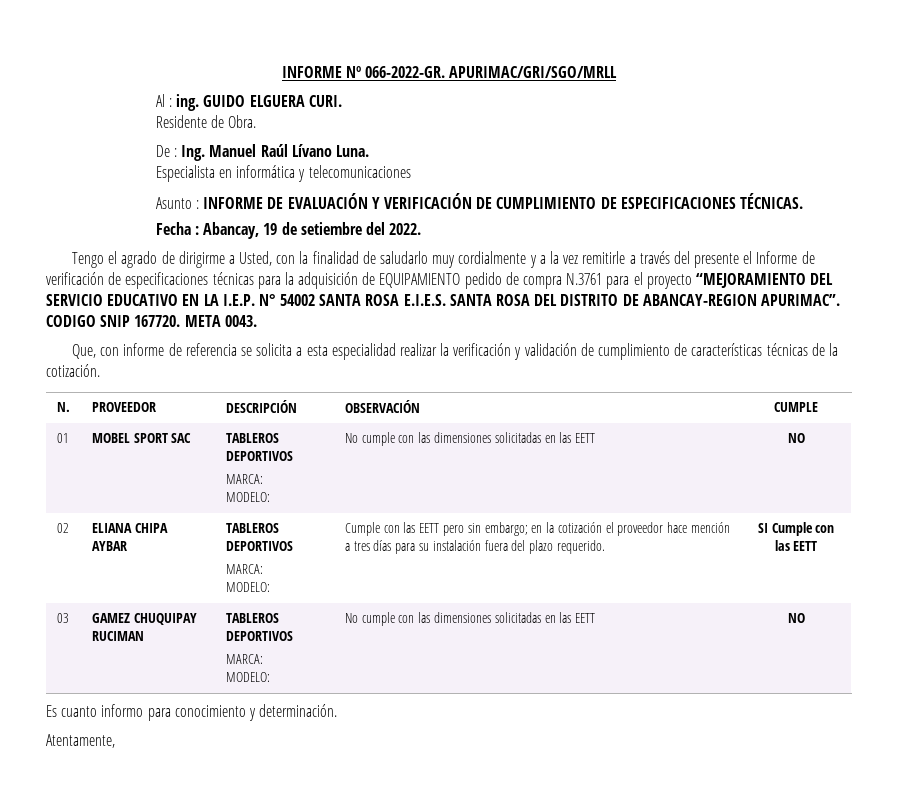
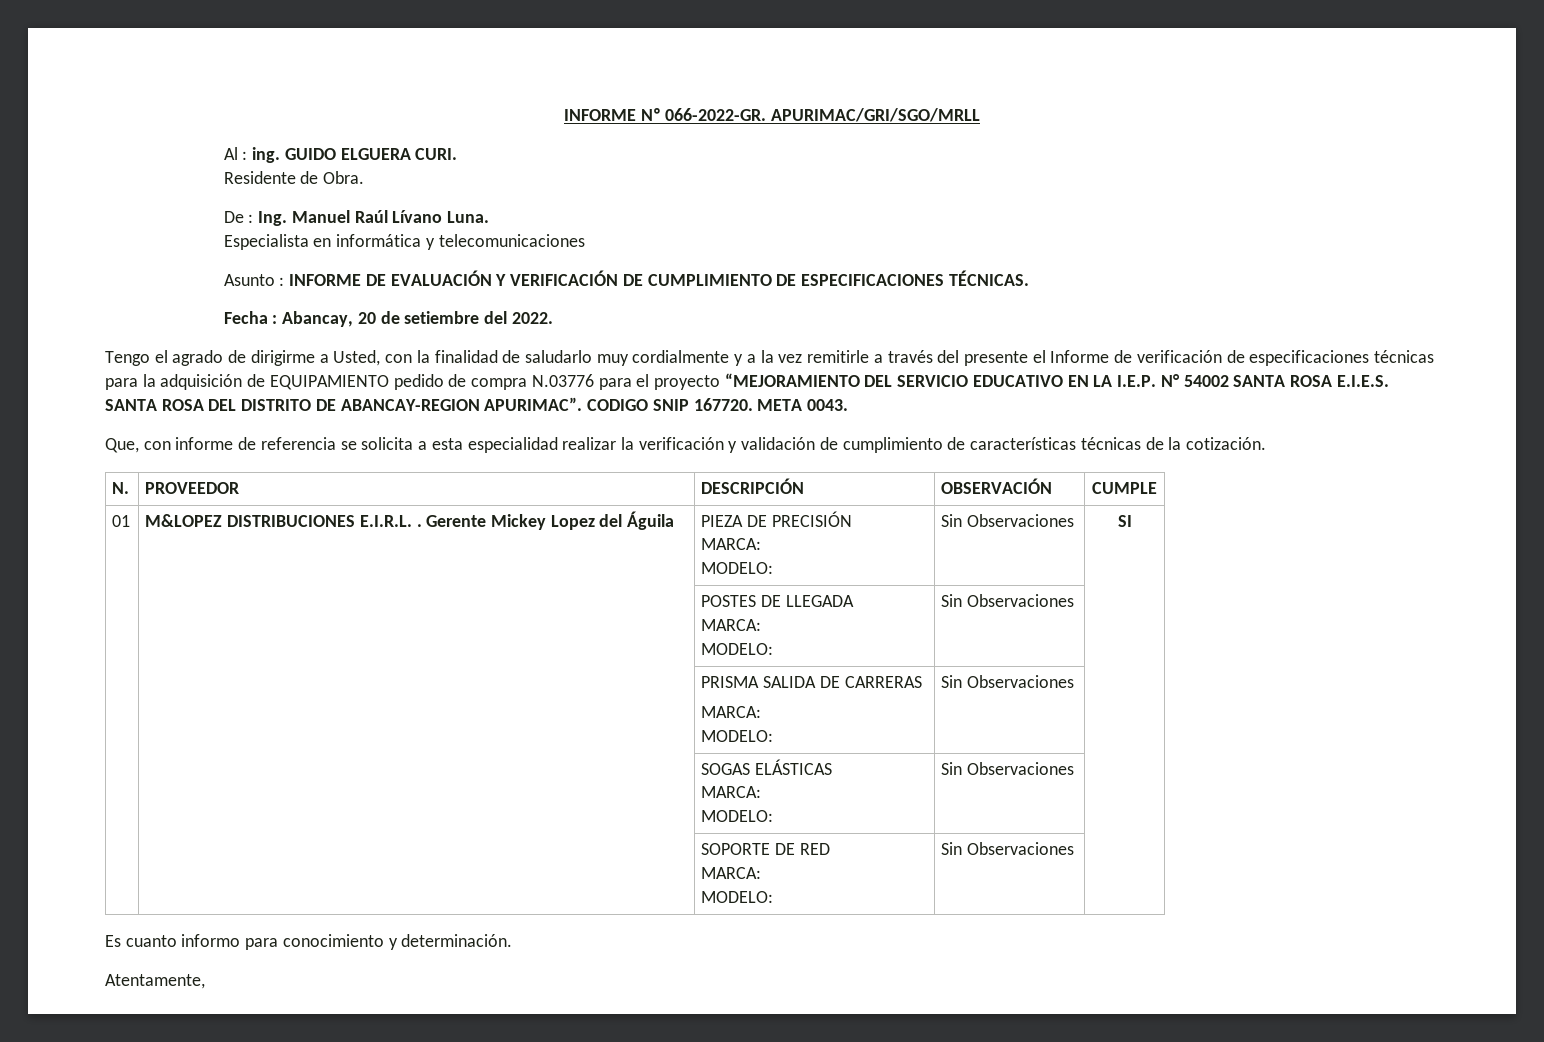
[263,223,278,235] 19 -> [357,312,376,324] 20
[566,273,603,285] N.3761 -> [531,374,594,387] N.03776
[91,433,192,443] [225,433,279,443] [225,451,293,461] [225,474,263,484] [225,492,270,502] [344,432,596,446] [787,433,805,443] [56,523,69,533] [91,523,168,533] [91,541,127,551] [225,523,279,533] [225,541,293,551] [225,564,263,574] [225,582,270,592] [344,522,731,536] [344,540,605,554] [757,522,835,536] [774,540,818,551] [56,613,69,623] [91,613,197,625] [91,631,144,641] [225,613,279,623] [225,631,293,641] [225,654,263,664] [225,672,270,682] [344,612,596,626] [787,613,805,623] MOBEL SPORT SAC | TABLEROS DEPORTIVOS // MARCA: // MODELO: | No cumple con las dimensiones solicitadas en las EETT | NO // 02 | ELIANA CHIPA AYBAR | TABLEROS DEPORTIVOS // MARCA: // MODELO: | Cumple con las EETT pero sin embargo; en la cotización el proveedor hace mención a tres días para su instalación fuera del plazo requerido. | SI Cumple con las EETT // 03 | GAMEZ CHUQUIPAY RUCIMAN | TABLEROS DEPORTIVOS // MARCA: // MODELO: | No cumple con las dimensiones solicitadas en las EETT | NO -> [145,511,675,530] [701,511,852,527] [701,538,762,550] [701,562,774,574] [941,514,1075,527] [1117,515,1132,527] [701,595,854,607] [701,619,762,631] [701,643,774,655] [941,594,1075,607] [701,676,922,688] [701,706,762,718] [701,730,774,742] [941,675,1075,688] [701,759,833,775] [701,786,762,798] [701,810,774,822] [941,762,1075,775] [701,843,830,855] [701,867,762,879] [701,891,774,903] [941,842,1075,855] M&LOPEZ DISTRIBUCIONES E.I.R.L. . Gerente Mickey Lopez del Águila | PIEZA DE PRECISIÓN // MARCA: // MODELO: | Sin Observaciones | SI // | | POSTES DE LLEGADA // MARCA: // MODELO: | Sin Observaciones | // | | PRISMA SALIDA DE CARRERAS // MARCA: // MODELO: | Sin Observaciones | // | | SOGAS ELÁSTICAS // MARCA: // MODELO: | Sin Observaciones | // | | SOPORTE DE RED // MARCA: // MODELO: | Sin Observaciones |

